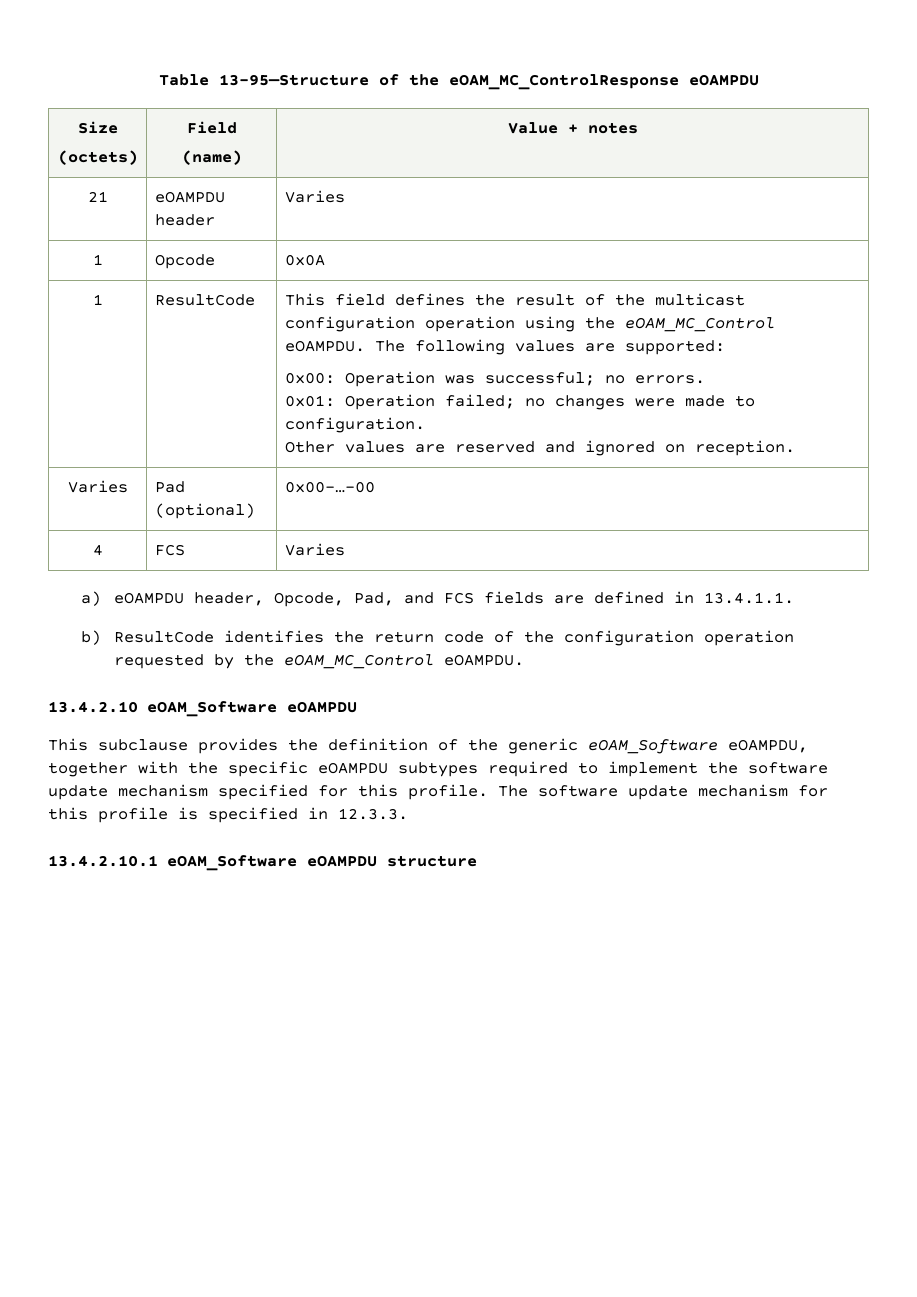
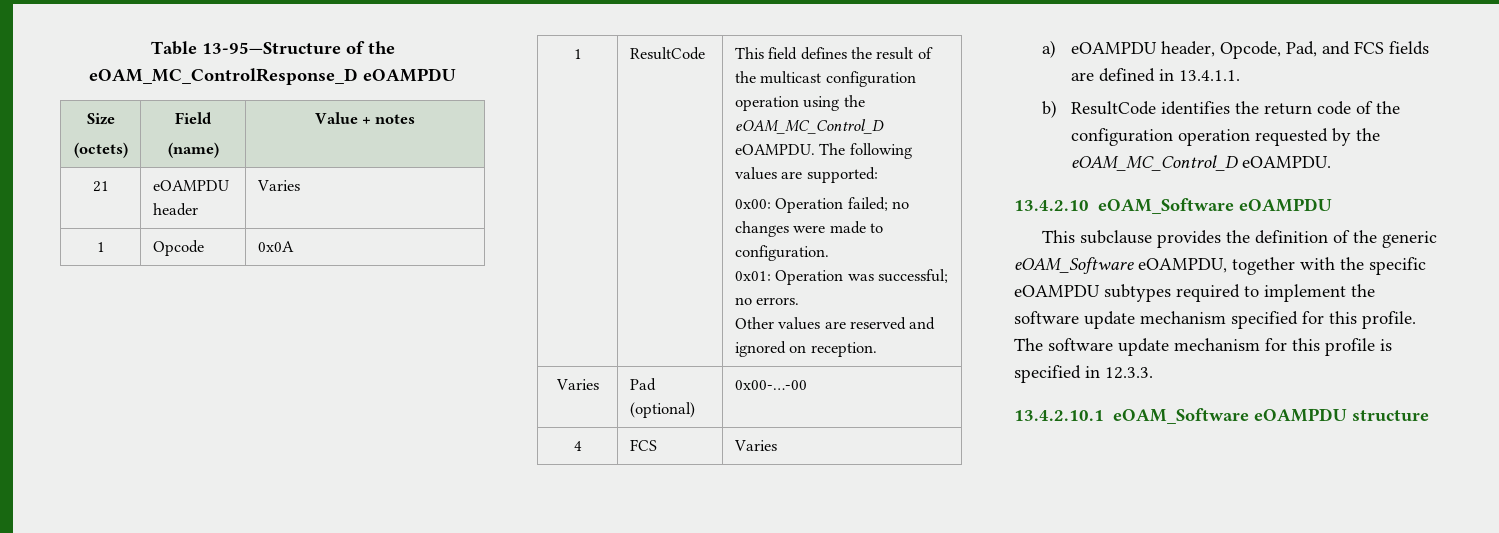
[448,74,679,90] eOAM_MC_ControlResponse -> [89,68,358,85] eOAM_MC_ControlResponse_D
[624,317,775,332] eOAM_MC_Control -> [734,119,884,134] eOAM_MC_Control_D
[444,372,705,386] [284,394,435,410] was successful; no errors. // 0x01: Operation -> (844, 205) none
(425, 425) none -> [734,269,949,285] [734,297,800,305] // 0x01: Operation was successful; no errors.
[283,654,434,669] eOAM_MC_Control -> [1070,155,1238,171] eOAM_MC_Control_D

